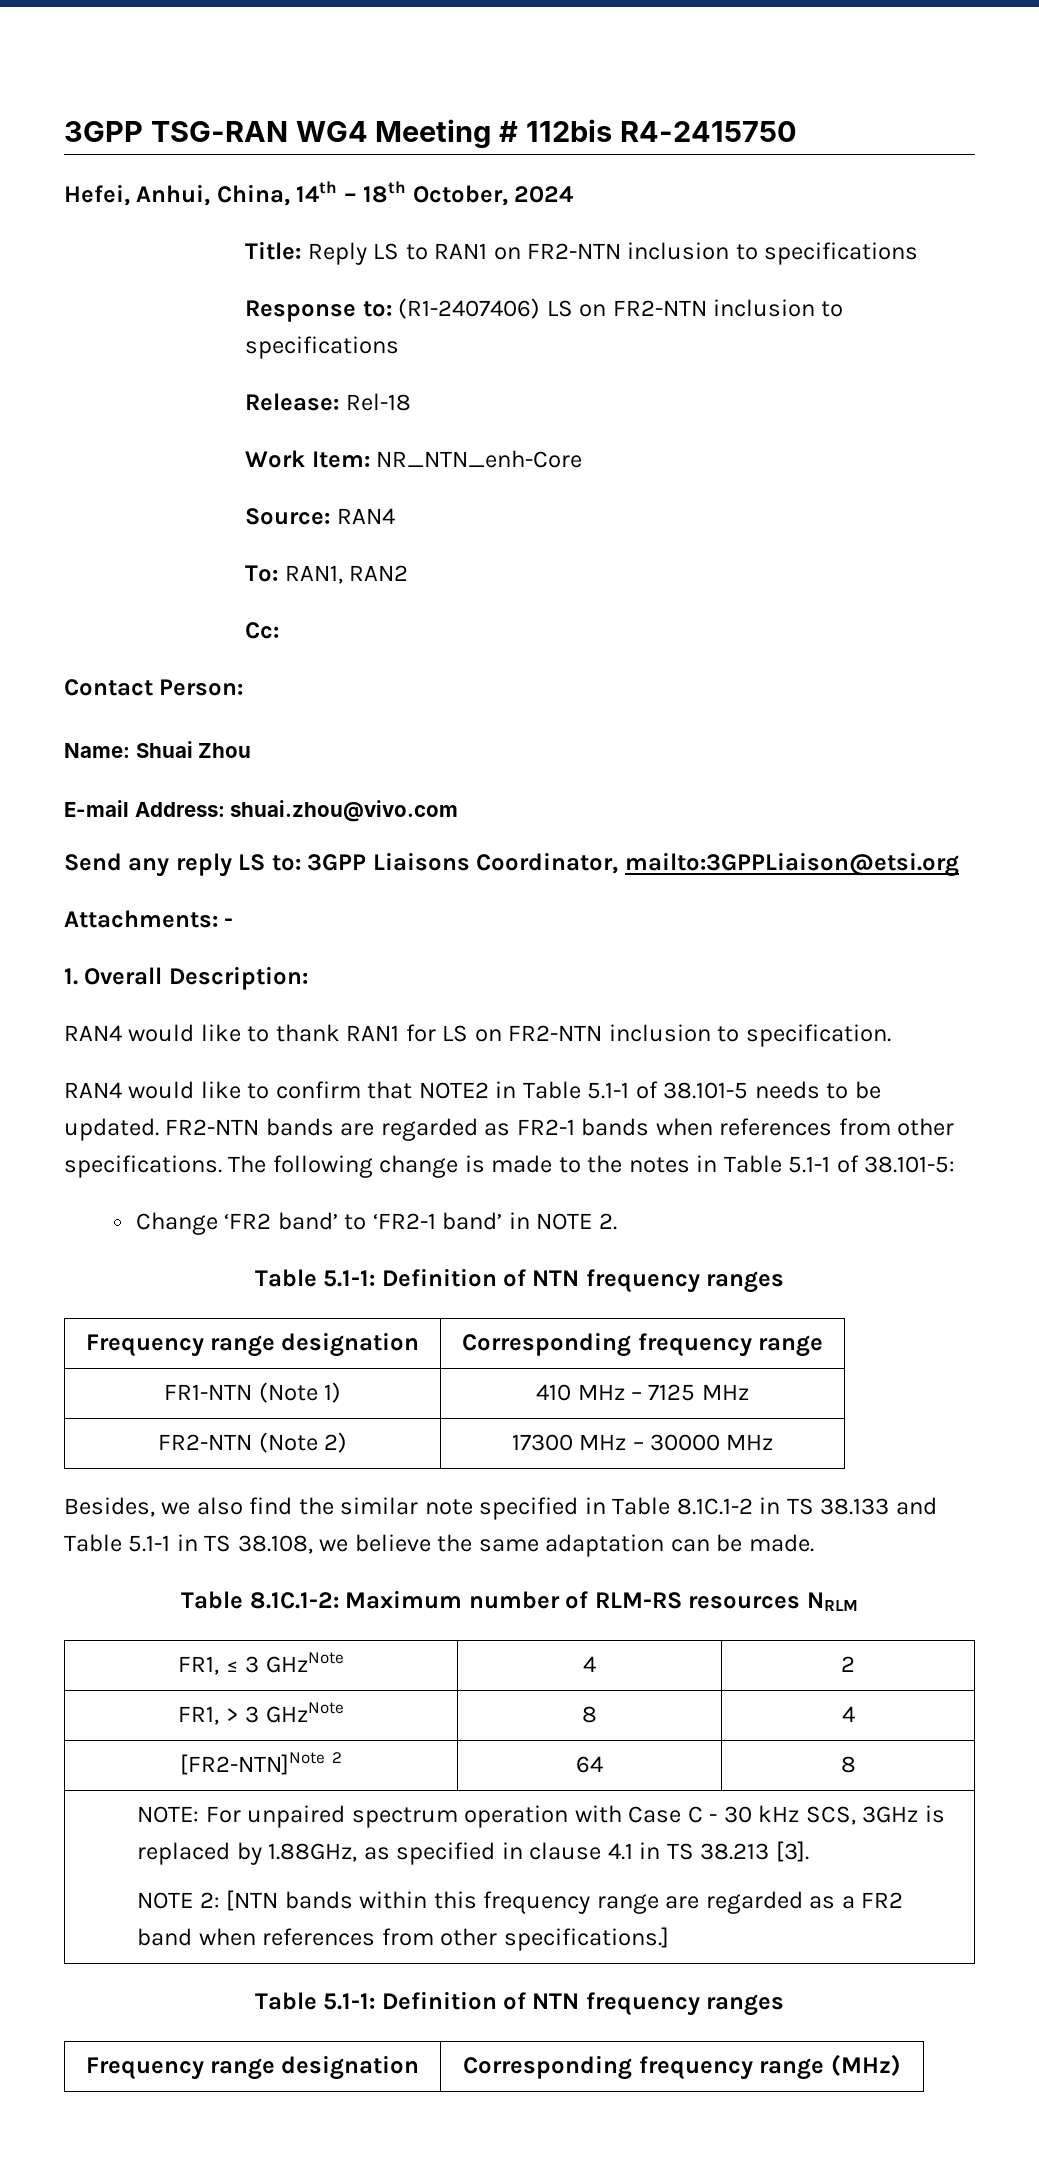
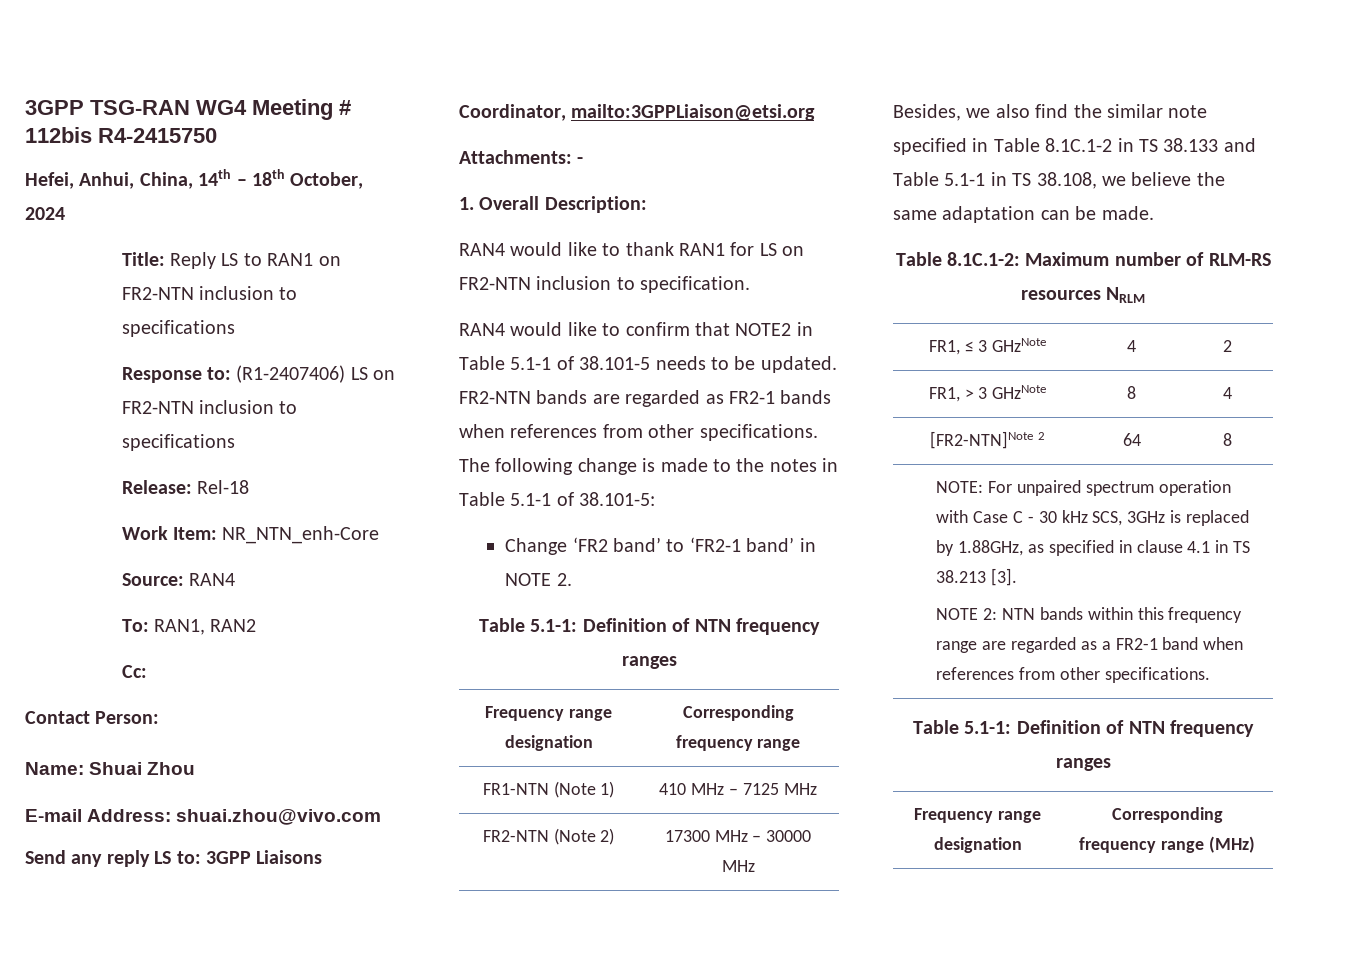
[226,1890,279,1911] [NTN -> [1001,608,1035,620] NTN
[861,1892,904,1908] FR2 -> [1115,638,1158,650] FR2-1
[503,1927,669,1951] specifications.] -> [1104,667,1210,683] specifications.

